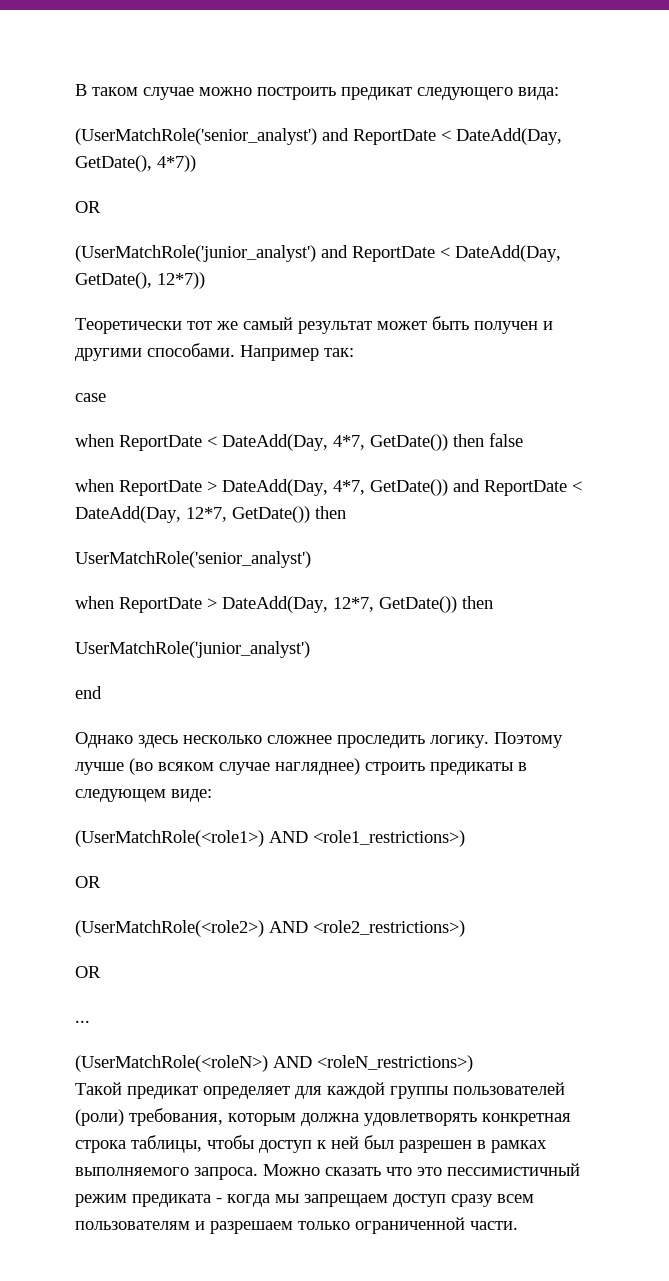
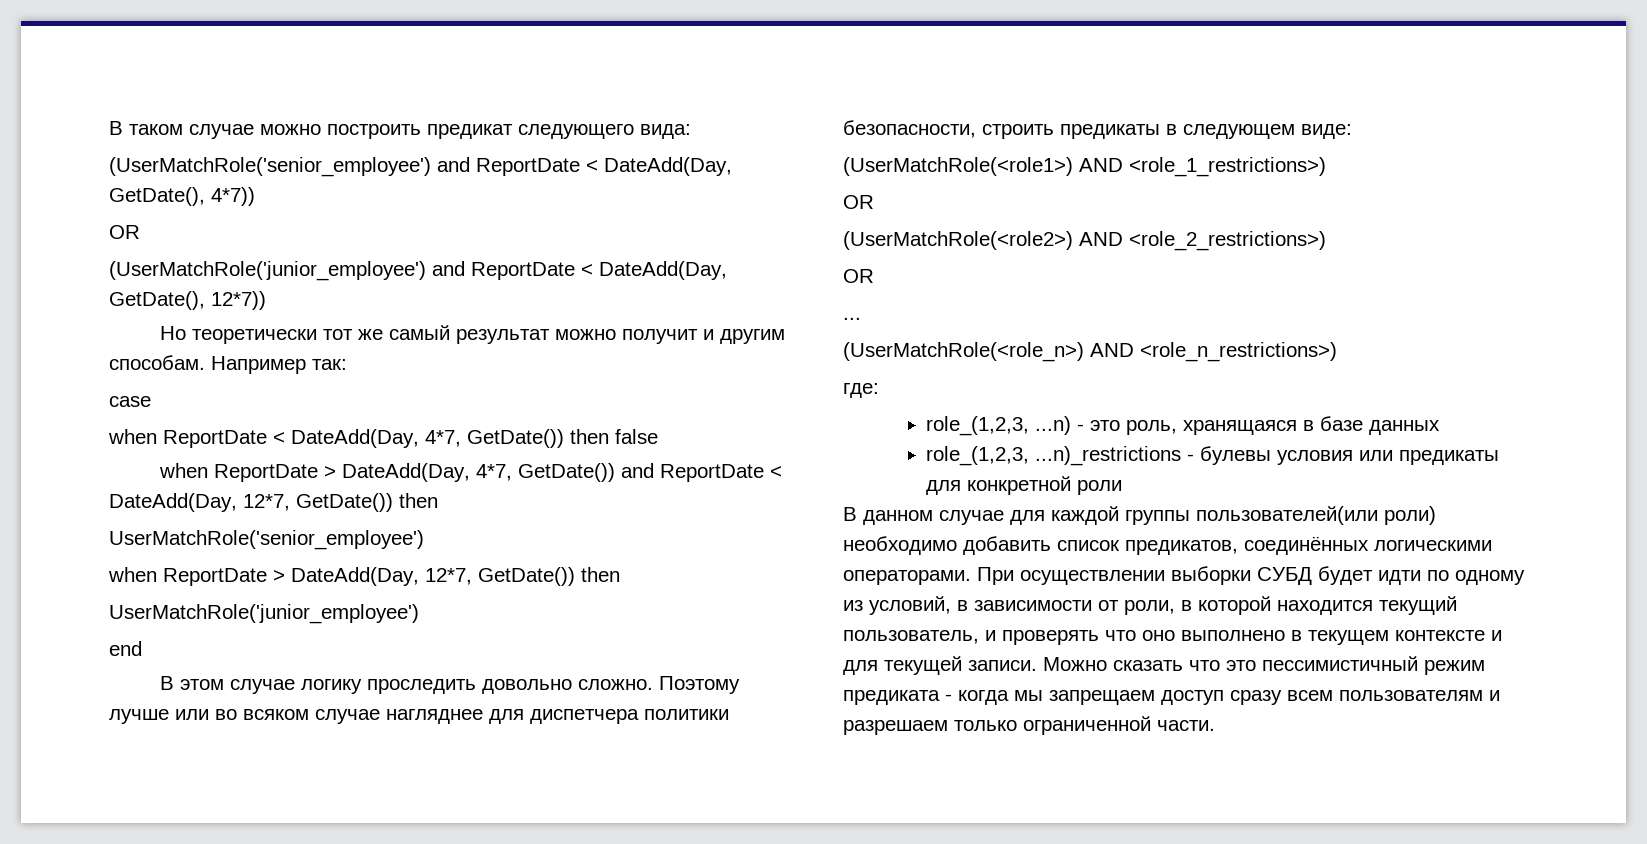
[75,128,317,145] (UserMatchRole('senior_analyst') -> [109,157,431,177] (UserMatchRole('senior_employee')
[75,245,316,262] (UserMatchRole('junior_analyst') -> [109,261,426,281] (UserMatchRole('junior_employee')
[75,318,182,334] Теоретически -> [159,326,317,344] Но теоретически
[377,316,553,334] [75,343,235,361] может быть получен и другими способами. -> [554,329,785,344] [109,355,205,370] можно получит и другим способам.
[75,551,311,568] UserMatchRole('senior_analyst') -> [109,530,424,550] UserMatchRole('senior_employee')
[75,641,310,658] UserMatchRole('junior_analyst') -> [109,604,419,624] UserMatchRole('junior_employee')
[75,732,563,748] [75,758,360,775] Однако здесь несколько сложнее проследить логику. Поэтому лучше (во всяком случае нагляднее) -> [159,676,740,694] [109,709,729,724] [843,120,976,138] В этом случае логику проследить довольно сложно. Поэтому лучше или во всяком случае нагляднее для диспетчера политики безопасности,
[313,830,465,847] <role1_restrictions>) -> [1129,157,1326,177] <role_1_restrictions>)
[313,920,465,937] <role2_restrictions>) -> [1129,231,1326,251] <role_2_restrictions>)
[75,1055,473,1072] [75,1082,565,1099] [75,1108,571,1126] [75,1135,547,1153] [75,1167,258,1180] (UserMatchRole(<roleN>) AND <roleN_restrictions>) // Такой предикат определяет для каждой группы пользователей (роли) требования, которым должна удовлетворять конкретная строка таблицы, чтобы доступ к ней был разрешен в рамках выполняемого запроса. -> [843,342,1337,362] [843,383,879,398] [926,416,1441,436] [926,446,1500,466] [926,476,1123,495] [843,506,1436,525] [843,536,1492,555] [843,566,1525,585] [843,596,1457,615] [843,630,1502,645] [843,656,1037,675] (UserMatchRole(<role_n>) AND <role_n_restrictions>) // где: // role_(1,2,3, ...n) - это роль, хранящаяся в базе данных // role_(1,2,3, ...n)_restrictions - булевы условия или предикаты для конкретной роли // В данном случае для каждой группы пользователей(или роли) необходимо добавить список предикатов, соединённых логическими операторами. При осуществлении выборки СУБД будет идти по одному из условий, в зависимости от роли, в которой находится текущий пользователь, и проверять что оно выполнено в текущем контексте и для текущей записи.

